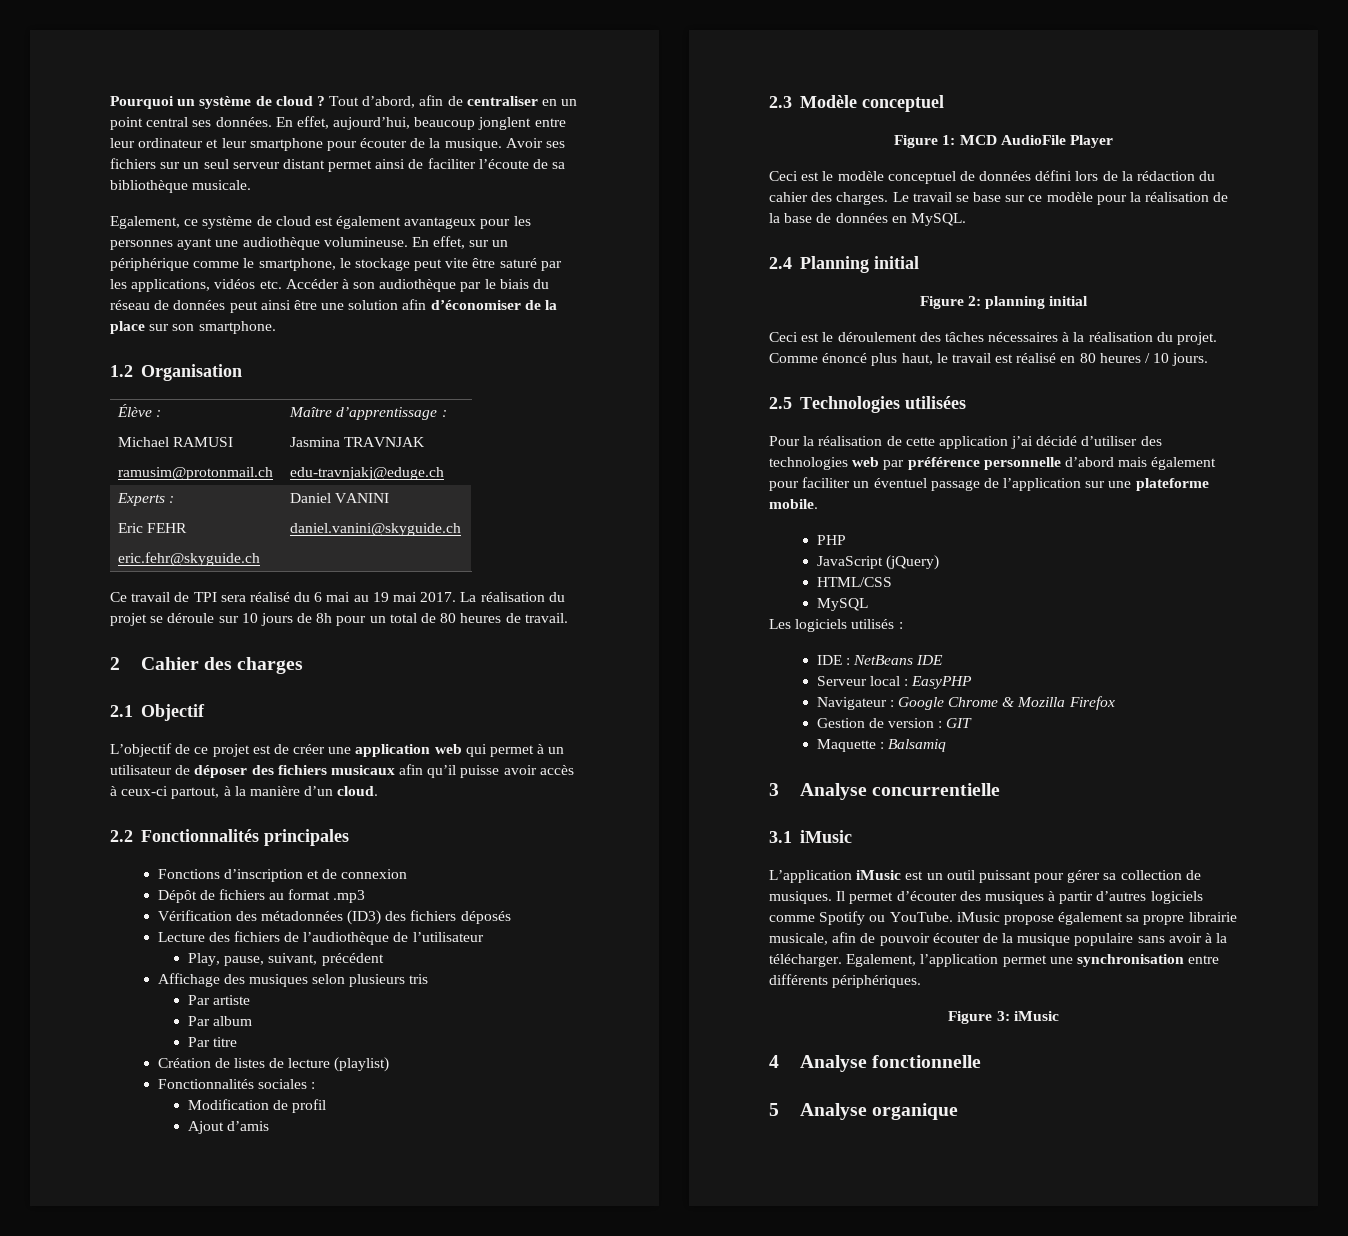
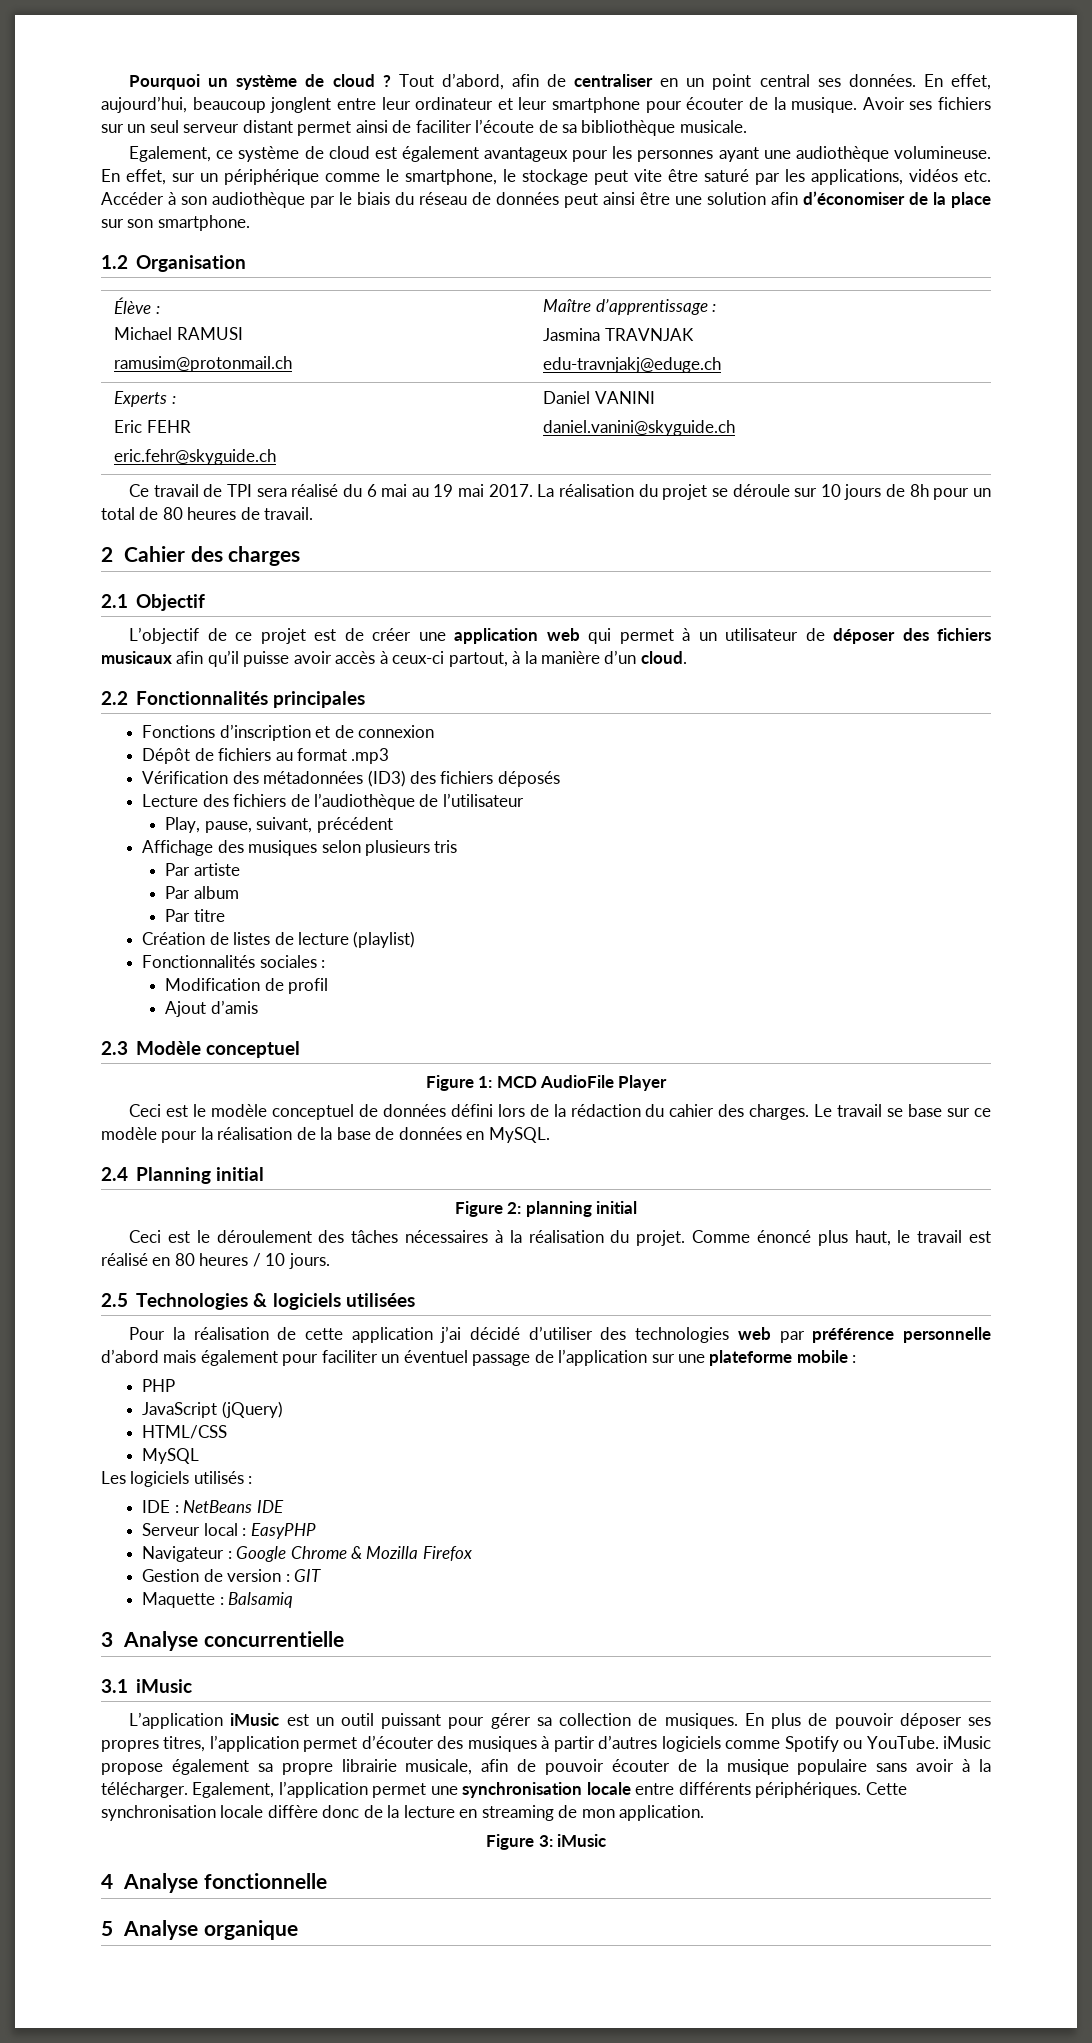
(900, 404) none -> [253,1293,341,1310] & logiciels
[769,499,818,509] mobile. -> [796,1350,857,1363] mobile :
[836,891,846,901] Il -> [744,1713,991,1729] [101,1735,299,1752] En plus de pouvoir déposer ses propres titres, l’application
(1184, 960) none -> [586,1782,631,1795] locale
(922, 981) none -> [865,1782,907,1795] [101,1805,705,1821] Cette synchronisation locale diffère donc de la lecture en streaming de mon application.

